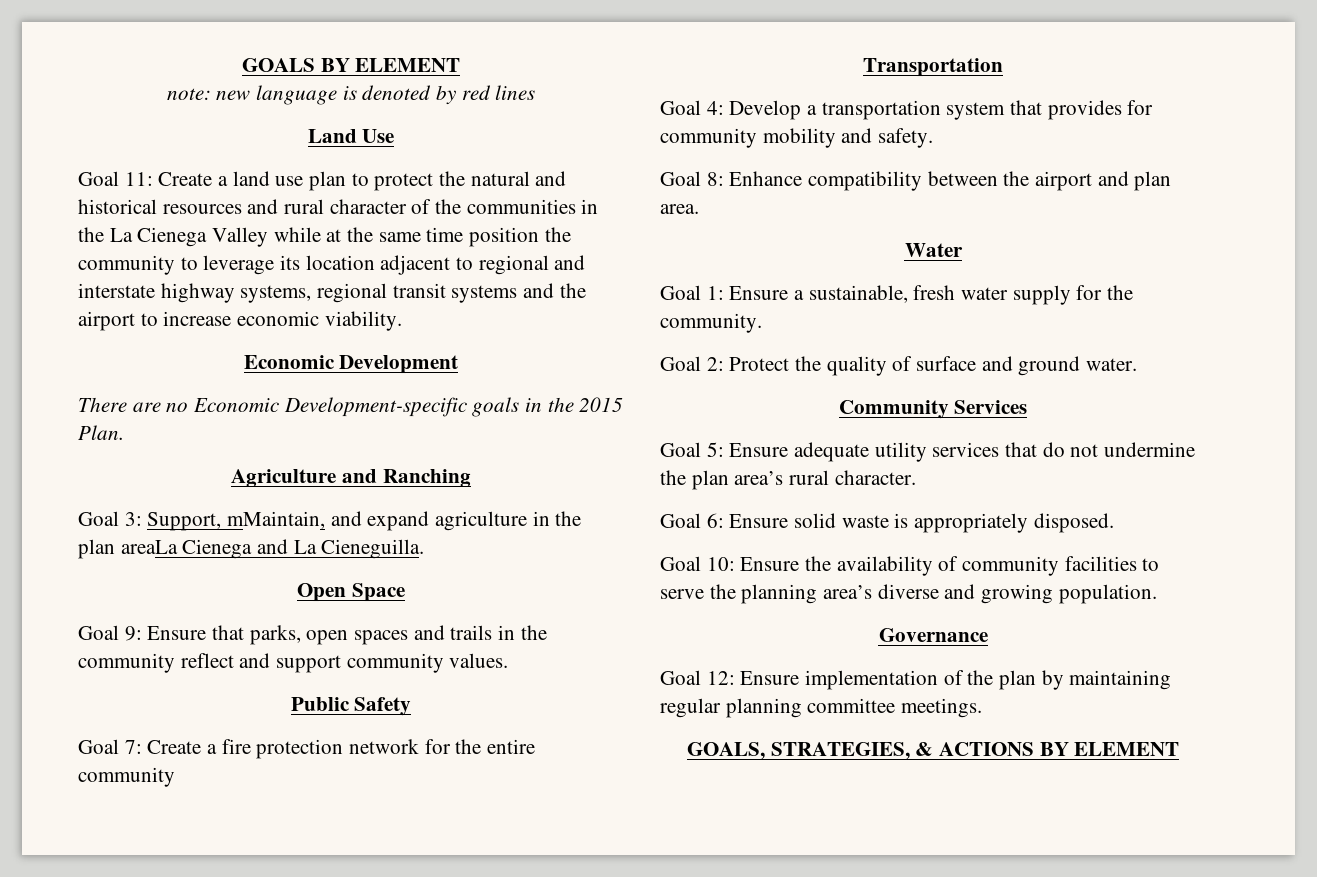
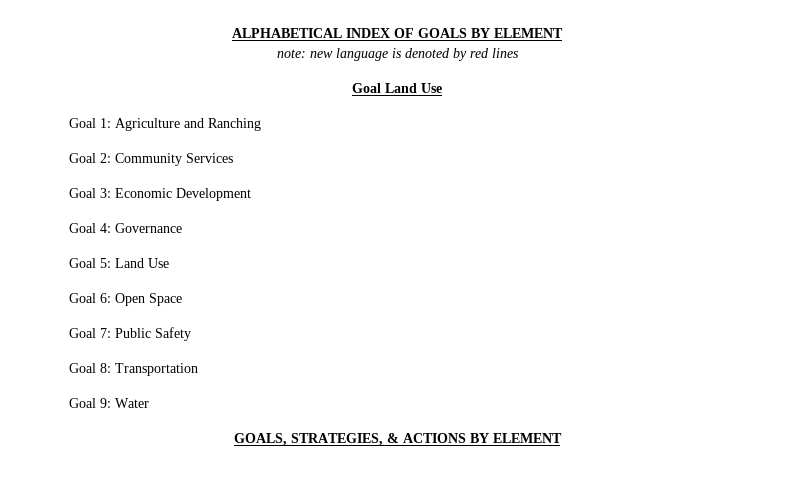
(241, 65) none -> [232,28,414,38] ALPHABETICAL INDEX OF
[307,129,395,143] [78,171,567,191] [78,199,599,214] [78,227,571,247] [78,255,586,275] [78,283,586,303] [78,311,402,331] [243,355,459,374] [78,397,624,417] [78,425,124,440] [231,469,471,487] [78,511,582,531] [78,539,425,559] [297,583,405,602] [78,625,547,645] [78,653,509,673] [290,697,412,716] [78,739,536,759] [78,767,175,787] [863,58,1003,77] [660,100,1154,120] [660,128,934,148] [660,171,1172,191] [660,204,699,214] [904,243,963,257] [660,285,1134,305] [660,313,762,333] [660,356,1138,376] [838,400,1028,419] [660,442,1196,462] [660,470,916,490] [660,513,1114,533] [660,556,1160,576] [660,584,1157,604] [878,628,988,642] [660,670,1172,690] [660,698,983,718] Land Use // Goal 11: Create a land use plan to protect the natural and historical resources and rural character of the communities in the La Cienega Valley while at the same time position the community to leverage its location adjacent to regional and interstate highway systems, regional transit systems and the airport to increase economic viability. // Economic Development // There are no Economic Development-specific goals in the 2015 Plan. // Agriculture and Ranching // Goal 3: Support, mMaintain, and expand agriculture in the plan areaLa Cienega and La Cieneguilla. // Open Space // Goal 9: Ensure that parks, open spaces and trails in the community reflect and support community values. // Public Safety // Goal 7: Create a fire protection network for the entire community // Transportation // Goal 4: Develop a transportation system that provides for community mobility and safety. // Goal 8: Enhance compatibility between the airport and plan area. // Water // Goal 1: Ensure a sustainable, fresh water supply for the community. // Goal 2: Protect the quality of surface and ground water. // Community Services // Goal 5: Ensure adequate utility services that do not undermine the plan area’s rural character. // Goal 6: Ensure solid waste is appropriately disposed. // Goal 10: Ensure the availability of community facilities to serve the planning area’s diverse and growing population. // Governance // Goal 12: Ensure implementation of the plan by maintaining regular planning committee meetings. -> [352,83,442,93] [69,118,261,131] [69,153,233,166] [69,188,251,201] [69,223,182,233] [69,258,169,268] [69,293,182,306] [69,327,191,341] [69,363,198,376] [69,398,149,408] Goal Land Use // Goal 1: Agriculture and Ranching // Goal 2: Community Services // Goal 3: Economic Development // Goal 4: Governance // Goal 5: Land Use // Goal 6: Open Space // Goal 7: Public Safety // Goal 8: Transportation // Goal 9: Water

